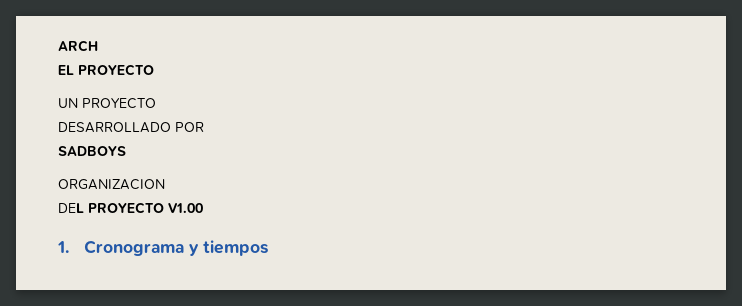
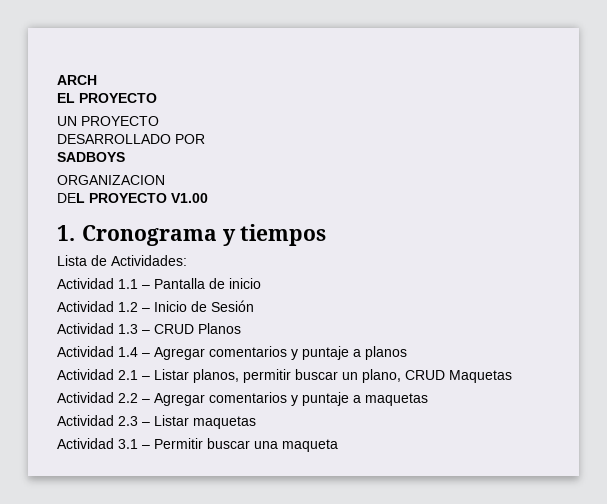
(268, 248) none -> [57,255,187,266] [57,278,261,289] [57,300,254,312] [57,323,241,334] [57,346,407,360] [57,369,512,383] [57,392,428,406] [57,415,256,429] [57,438,338,452] // Lista de Actividades: // Actividad 1.1 – Pantalla de inicio // Actividad 1.2 – Inicio de Sesión // Actividad 1.3 – CRUD Planos // Actividad 1.4 – Agregar comentarios y puntaje a planos // Actividad 2.1 – Listar planos, permitir buscar un plano, CRUD Maquetas // Actividad 2.2 – Agregar comentarios y puntaje a maquetas // Actividad 2.3 – Listar maquetas // Actividad 3.1 – Permitir buscar una maqueta

